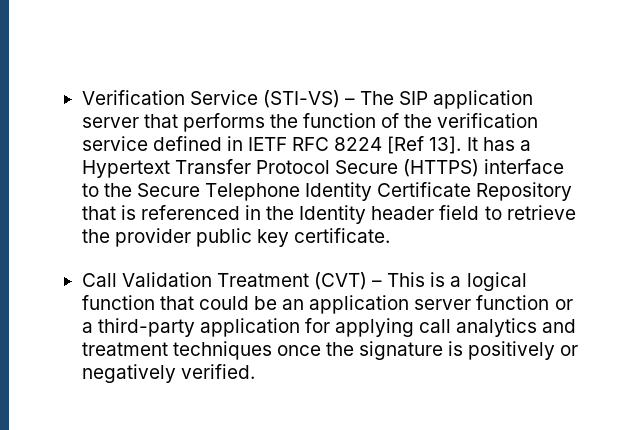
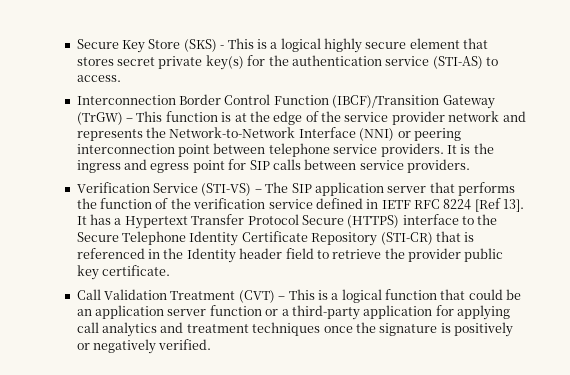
(81, 97) none -> [76,38,489,53] [76,55,499,70] [76,75,121,82] [76,94,495,109] [76,111,526,125] [76,127,461,141] [76,143,494,157] [76,159,471,173] Secure Key Store (SKS) - This is a logical highly secure element that stores secret private key(s) for the authentication service (STI-AS) to access. // Interconnection Border Control Function (IBCF)/Transition Gateway (TrGW) – This function is at the edge of the service provider network and represents the Network-to-Network Interface (NNI) or peering interconnection point between telephone service providers. It is the ingress and egress point for SIP calls between service providers. //
(573, 191) none -> [380,232,433,245] (STI-CR)

